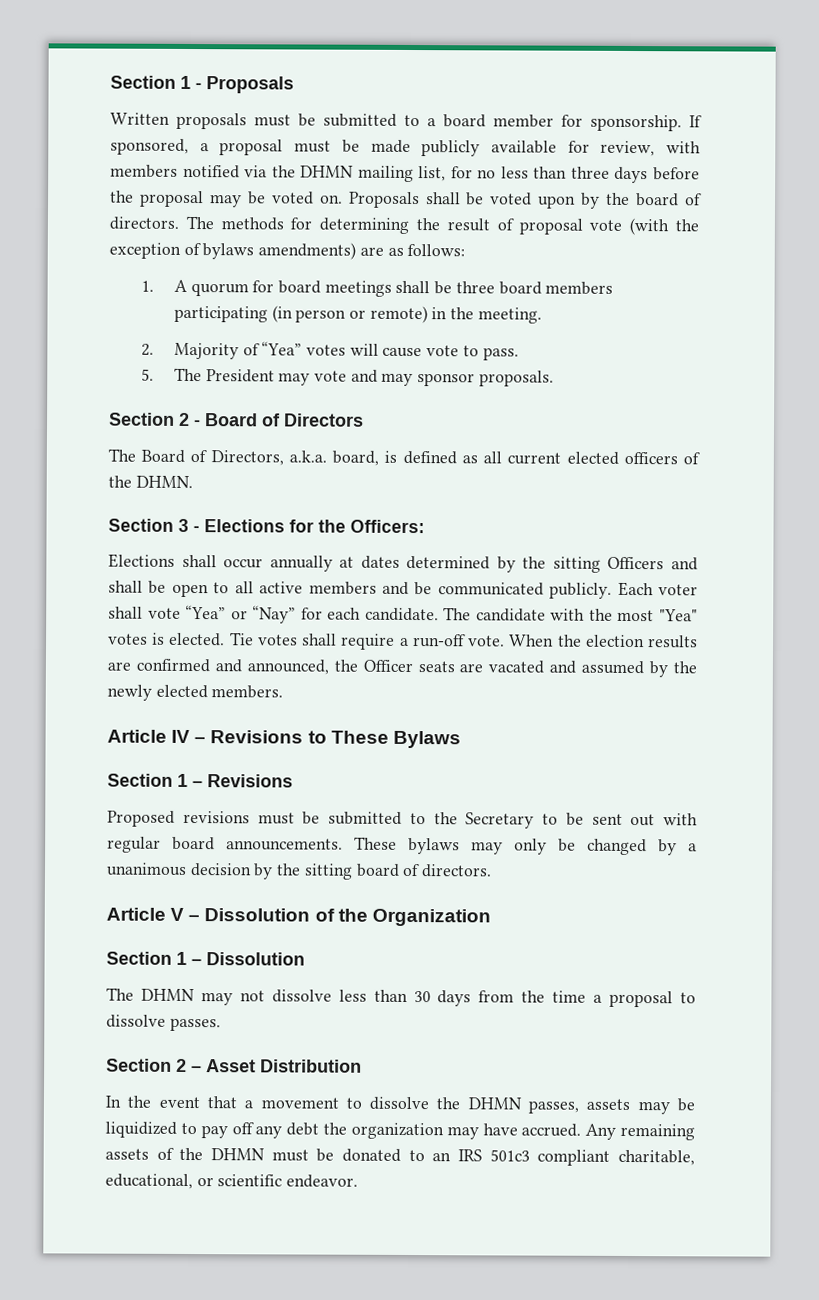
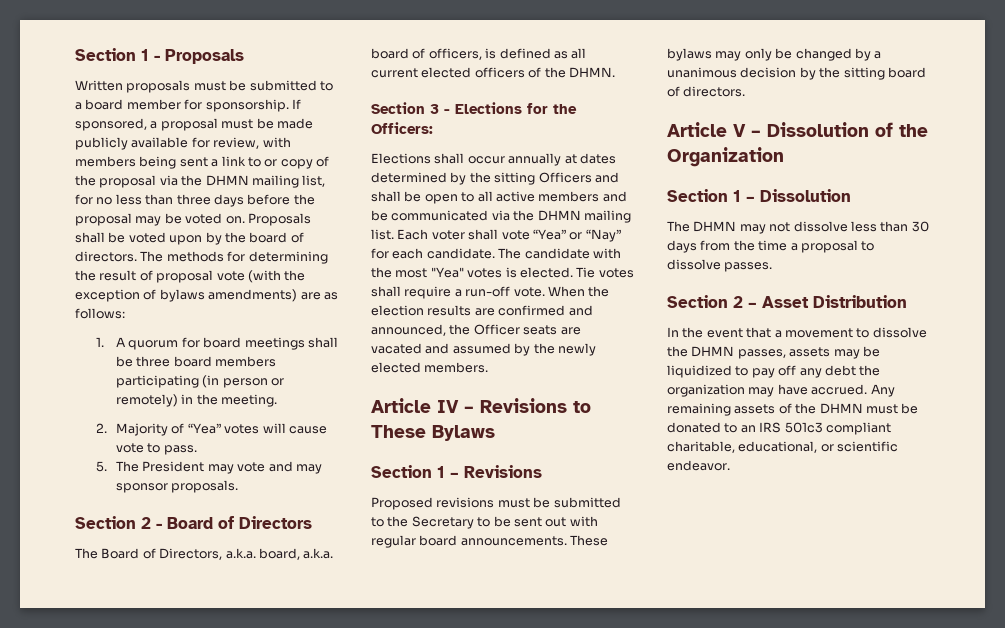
[182,164,240,179] notified -> [139,156,329,169] [75,175,157,188] being sent a link to or copy of the proposal
[369,305,428,324] remote) -> [116,394,179,407] remotely)
(380, 458) none -> [303,548,334,559] [371,48,482,60] a.k.a. board of officers,
[549,582,613,599] publicly. -> [491,210,631,223] [371,229,394,240] via the DHMN mailing list.

